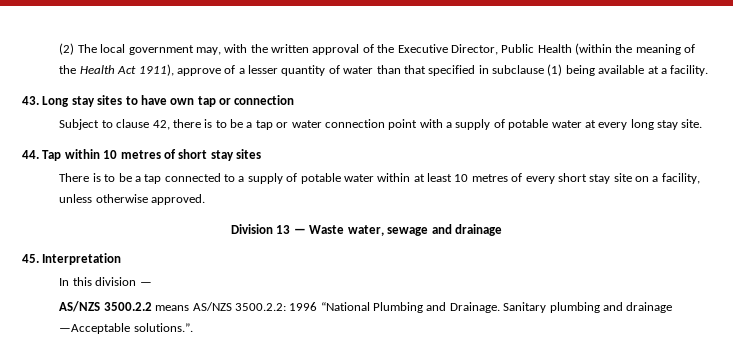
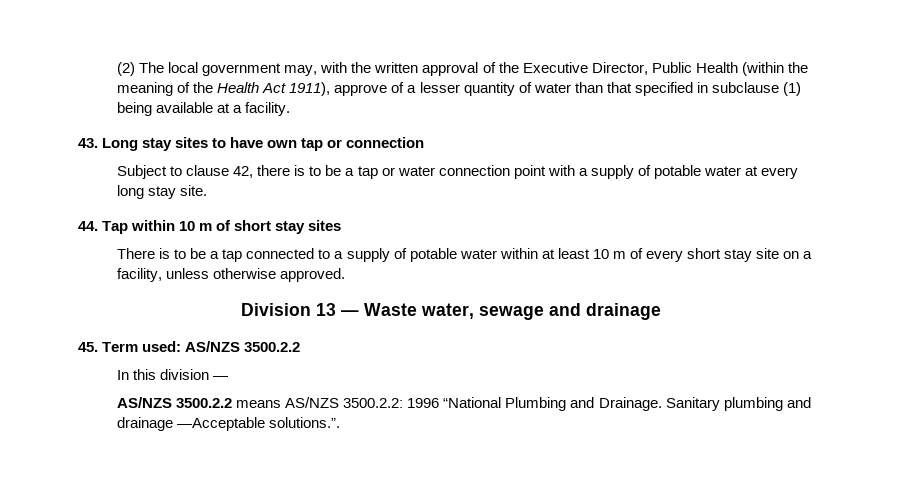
[120,150,161,159] metres -> [199,223,213,231] m
[471,174,508,182] metres -> [612,251,626,259] m
[42,253,122,265] Interpretation -> [102,341,301,352] Term used: AS/NZS 3500.2.2

